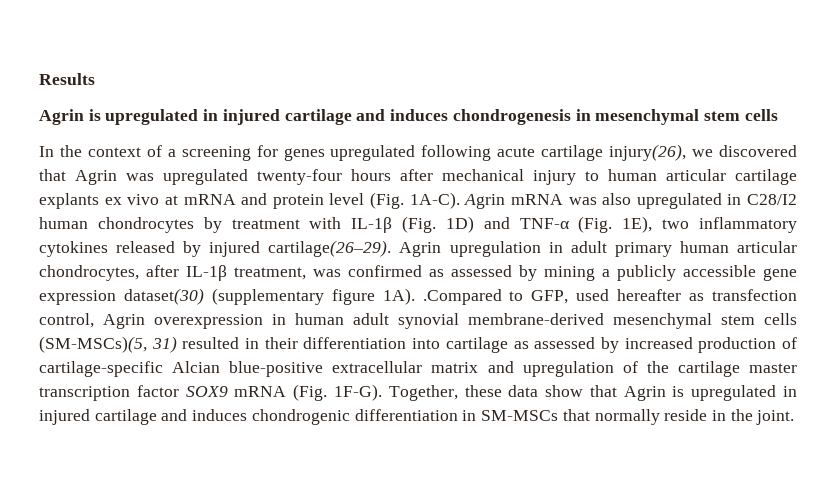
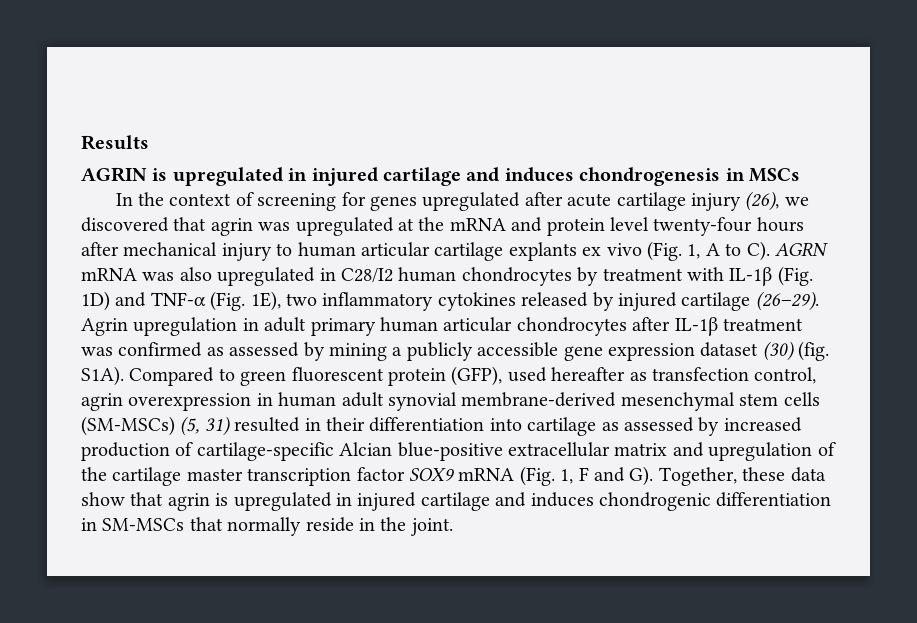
[39,109,84,125] Agrin -> [81,167,147,182] AGRIN
[595,109,778,125] mesenchymal stem cells -> [748,168,800,182] MSCs
[167,149,176,157] a -> (254, 199) none
[421,145,492,161] following -> [524,192,563,206] after
[609,144,687,161] injury(26), -> [690,191,780,211] injury (26),
[75,170,117,185] Agrin -> [210,218,253,236] agrin
(248, 177) none -> [398,217,649,236] at the mRNA and protein level
[164,192,506,209] at mRNA and protein level (Fig. 1A-C). Agrin -> [646,241,828,261] (Fig. 1, A to C). AGRN
[268,240,392,257] cartilage(26–29). -> [681,291,819,311] cartilage (26–29).
[39,265,139,281] chondrocytes, -> [516,317,627,336] chondrocytes
[234,267,306,280] treatment, -> [722,318,803,331] treatment
[123,288,569,305] dataset(30) (supplementary figure 1A). .Compared to GFP, -> [700,341,830,361] [81,366,503,386] dataset (30) (fig. S1A). Compared to green fluorescent protein (GFP),
[103,314,145,329] Agrin -> [81,393,123,411] agrin
[39,336,147,353] (SM-MSCs)(5, -> [81,416,200,436] (SM-MSCs) (5,
[333,384,382,401] 1F-G). -> [560,466,654,486] 1, F and G).
[623,386,666,401] Agrin -> [167,493,210,511] agrin

